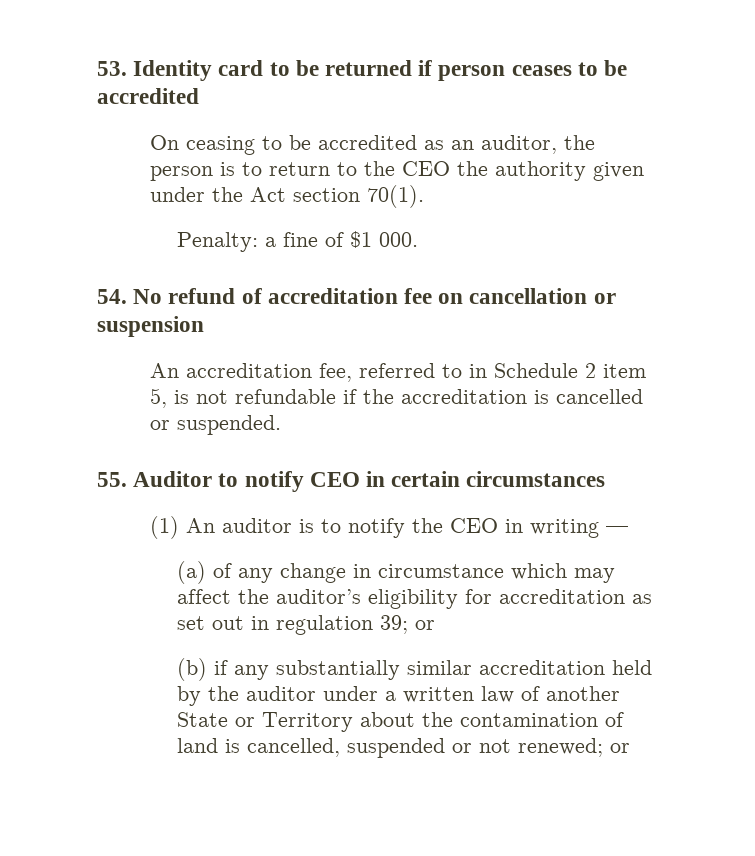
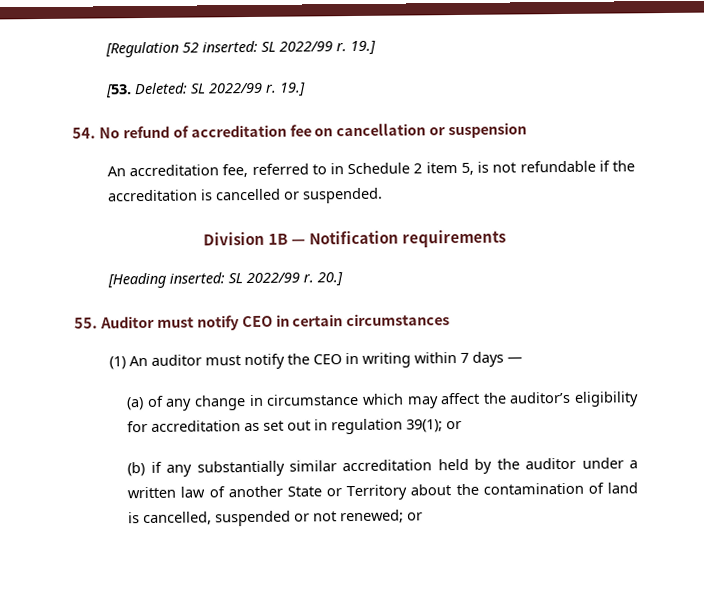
[97,60,628,81] [97,88,199,104] [150,135,596,155] [150,161,645,181] [150,185,425,208] [176,231,418,252] 53. Identity card to be returned if person ceases to be accredited // On ceasing to be accredited as an auditor, the person is to return to the CEO the authority given under the Act section 70(1). // Penalty: a fine of $1 000. -> [104,40,376,58] [104,82,306,99] [Regulation 52 inserted: SL 2022/99 r. 19.] // [53. Deleted: SL 2022/99 r. 19.]
(282, 425) none -> [202,229,507,248] [106,272,343,289] // Division 1B — Notification requirements // [Heading inserted: SL 2022/99 r. 20.]
[218,473,239,487] to -> [156,316,194,328] must
[299,519,342,533] is to -> [204,355,241,366] must
(600, 528) none -> [413,351,504,367] within 7 days
[379,615,408,634] 39; -> [406,419,444,433] 39(1);

